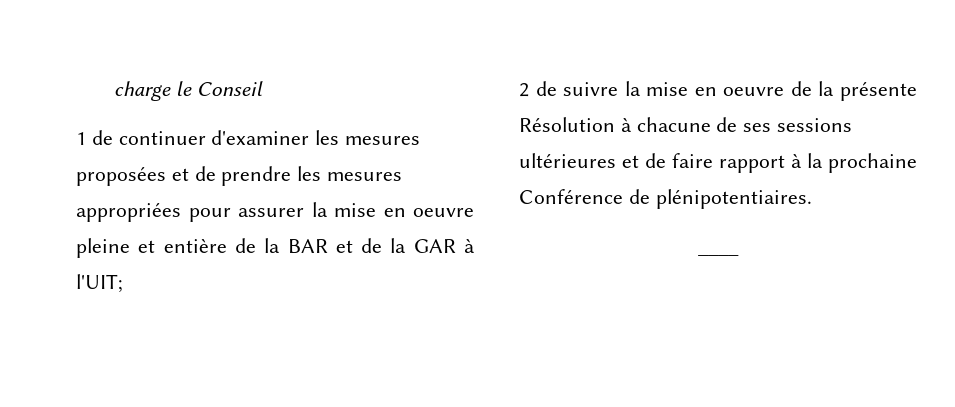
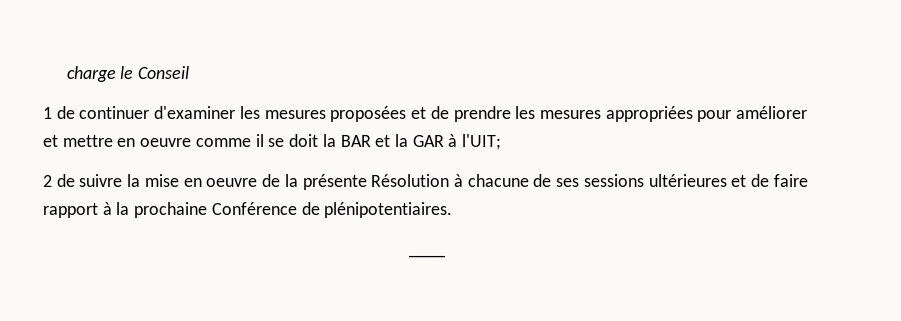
[238,202,474,217] [76,238,256,258] assurer la mise en oeuvre pleine et entière de -> [736,106,808,119] [43,134,319,147] améliorer et mettre en oeuvre comme il se doit
[361,238,383,253] de -> (391, 141) none

